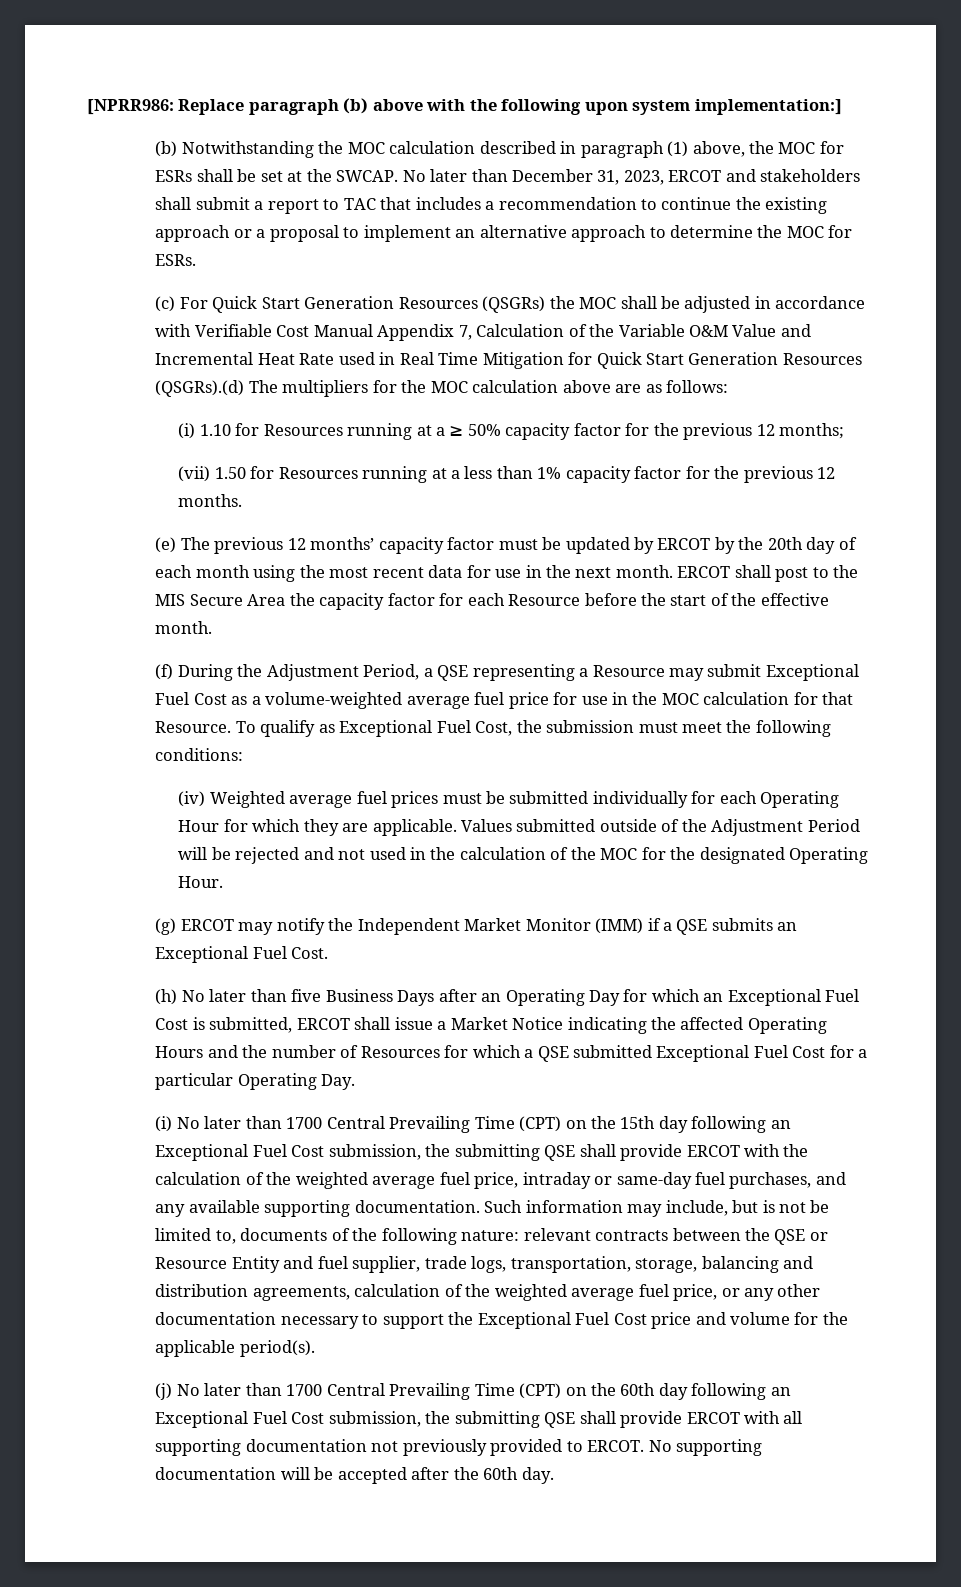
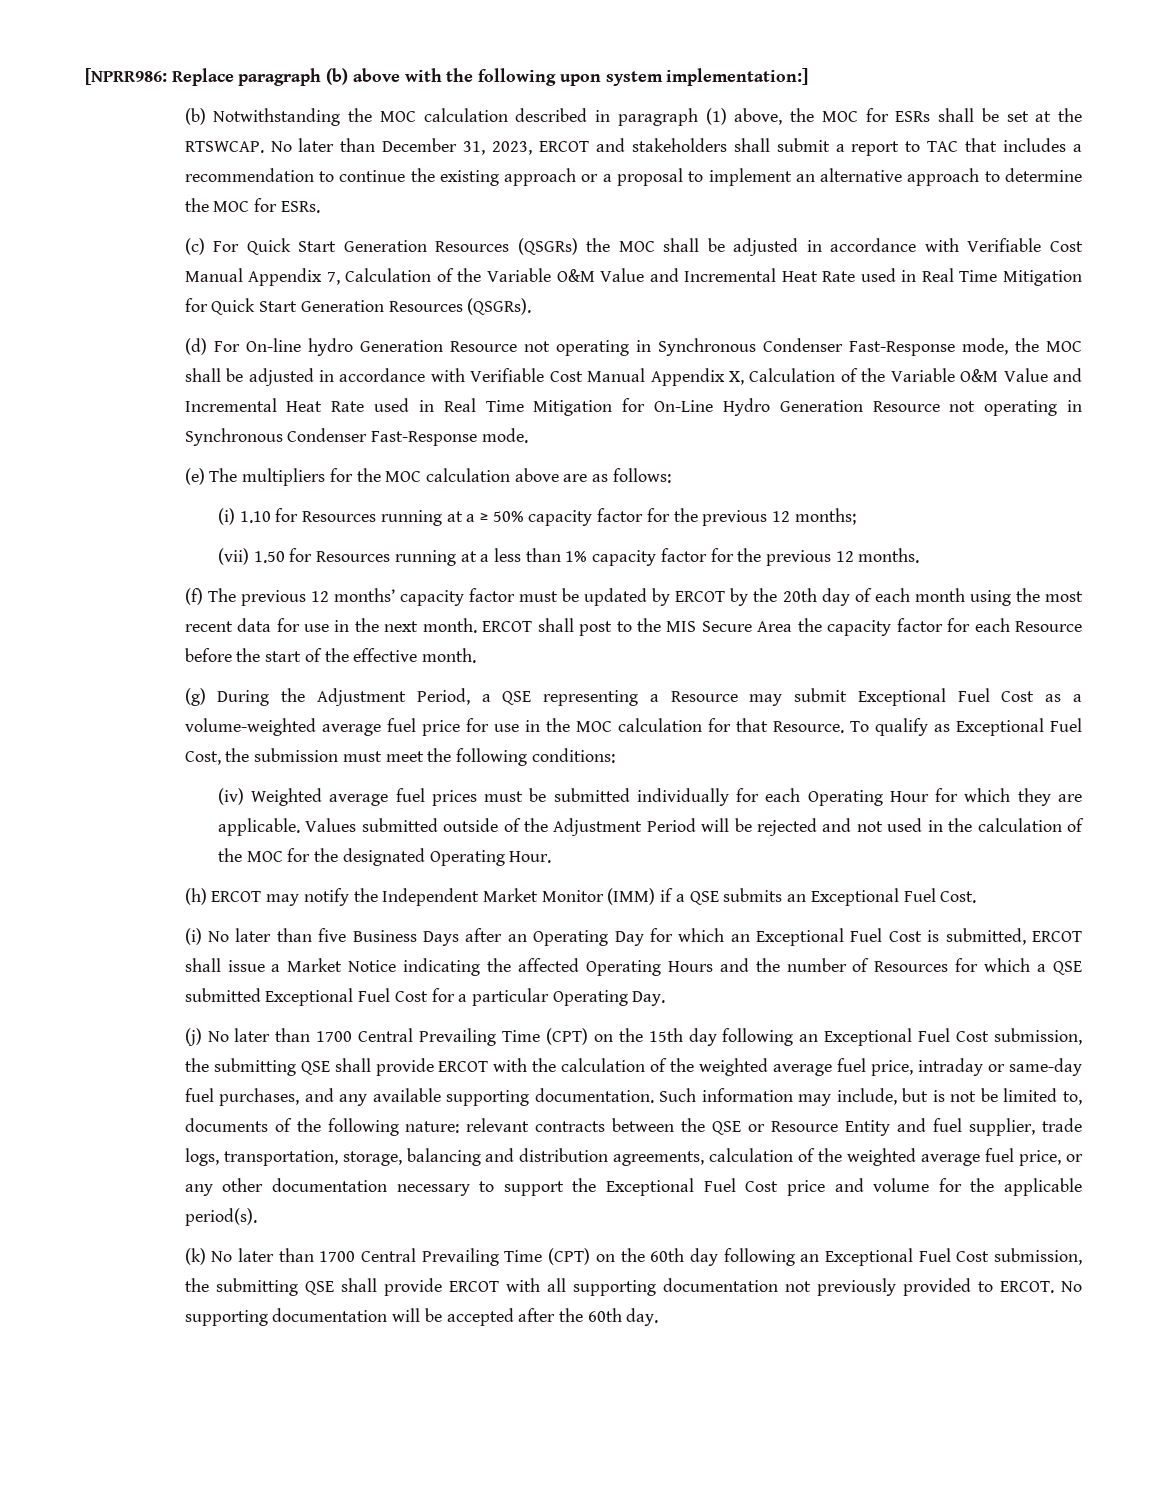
[336,170,399,182] SWCAP. -> [184,141,264,153] RTSWCAP.
[155,380,245,397] (QSGRs).(d) -> [467,298,532,315] [184,338,1082,356] [184,368,1082,386] [184,398,1082,416] [184,428,528,446] [184,468,205,485] (QSGRs). // (d) For On-line hydro Generation Resource not operating in Synchronous Condenser Fast-Response mode, the MOC shall be adjusted in accordance with Verifiable Cost Manual Appendix X, Calculation of the Variable O&M Value and Incremental Heat Rate used in Real Time Mitigation for On-Line Hydro Generation Resource not operating in Synchronous Condenser Fast-Response mode. // (e)
[155,537,177,553] (e) -> [184,588,203,605] (f)
[155,664,174,680] (f) -> [184,688,206,706] (g)
[155,918,177,935] (g) -> [184,888,207,905] (h)
[155,989,178,1005] (h) -> [184,928,202,945] (i)
[155,1116,173,1132] (i) -> [184,1028,202,1046] (j)
[155,1383,173,1400] (j) -> [184,1248,206,1265] (k)

